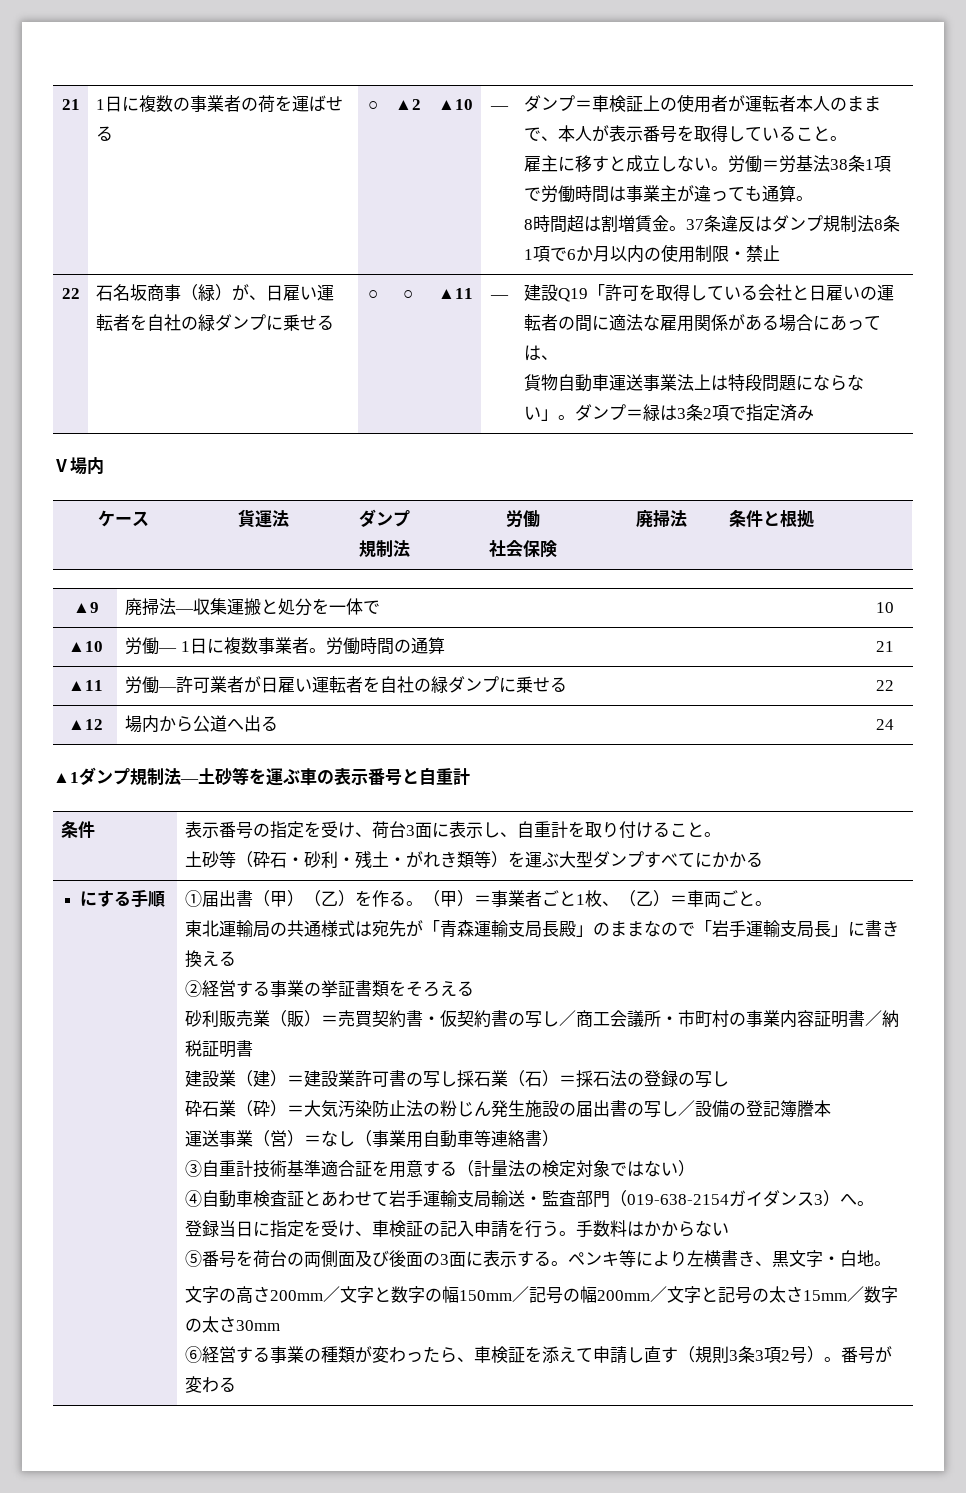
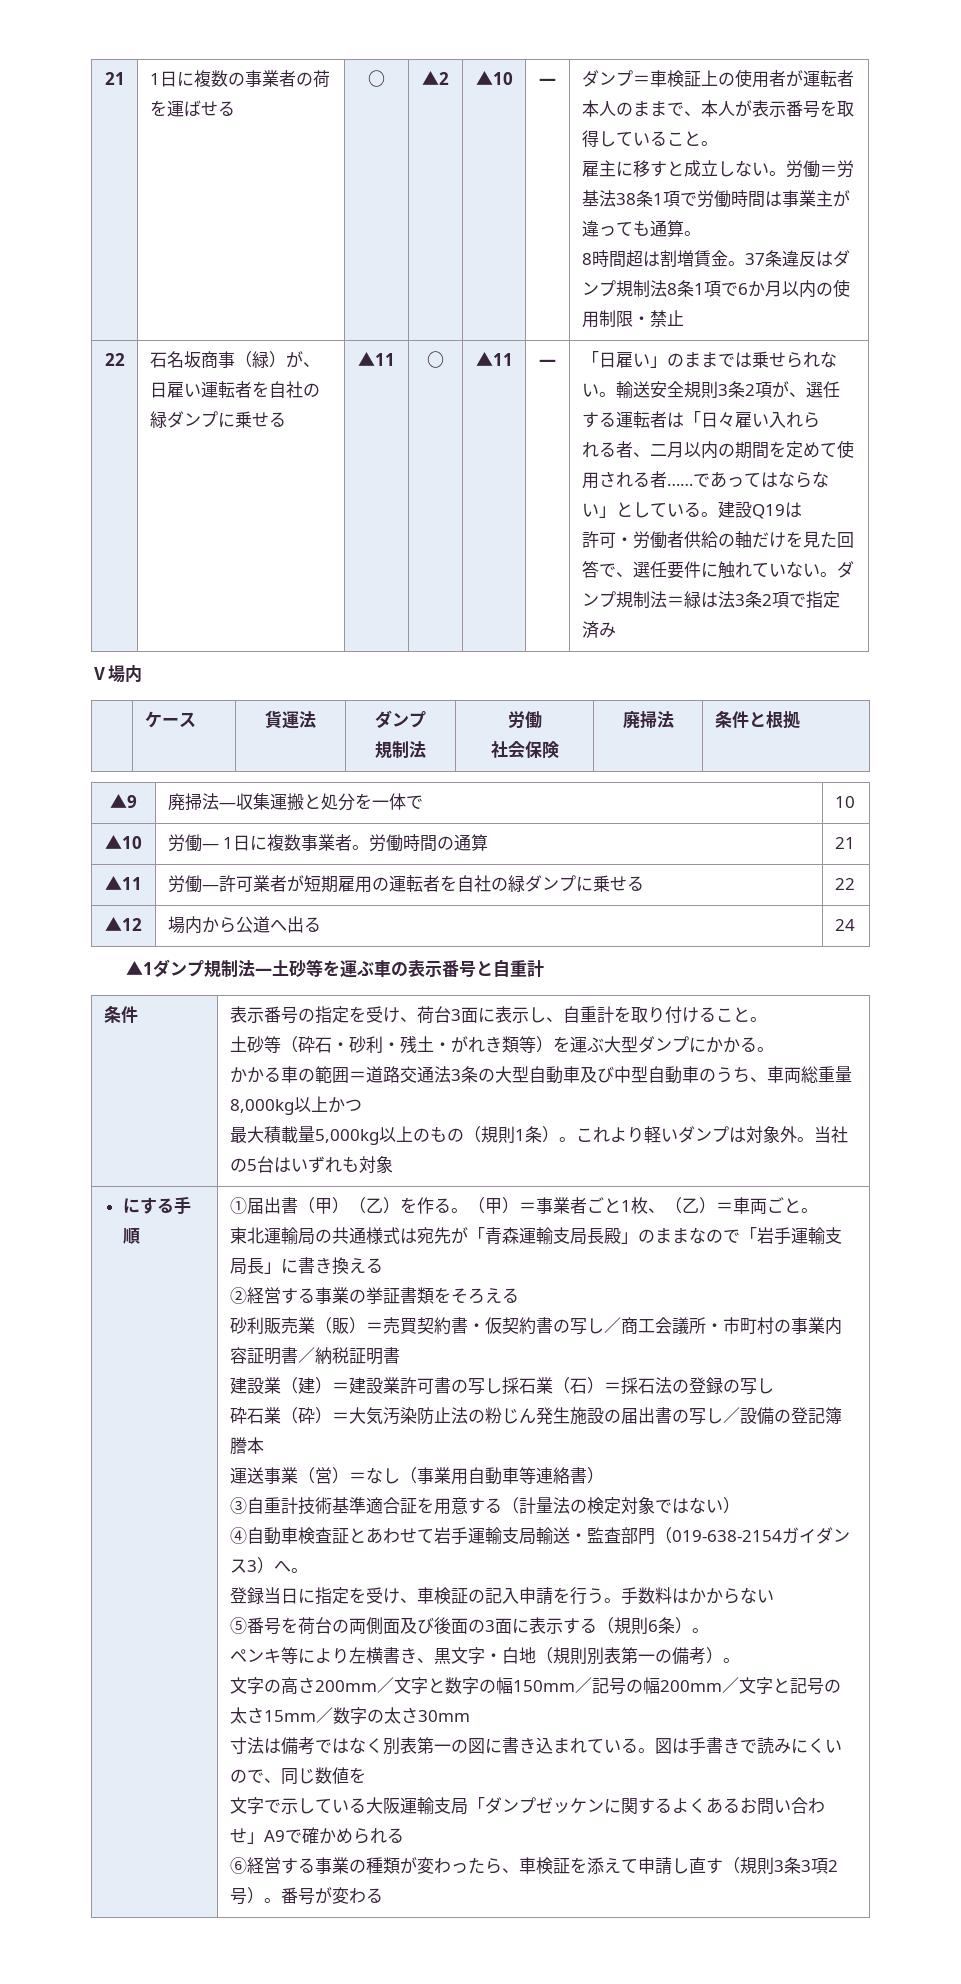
[367,290,378,299] ○ -> [358,352,395,366] ▲11
[524,284,895,302] [524,314,882,332] [524,345,559,361] [524,374,865,392] [524,404,678,421] 建設Q19「許可を取得している会社と日雇いの運転者の間に適法な雇用関係がある場合にあっては、 // 貨物自動車運送事業法上は特段問題にならない」。ダンプ＝緑は -> [581,351,837,368] [581,381,840,399] [581,411,820,428] [581,440,854,459] [581,471,829,489] [581,501,802,519] [581,531,854,549] [581,560,854,579] [581,591,735,608] 「日雇い」のままでは乗せられない。輸送安全規則3条2項が、選任する運転者は「日々雇い入れら // れる者、二月以内の期間を定めて使用される者……であってはならない」としている。建設Q19は // 許可・労働者供給の軸だけを見た回答で、選任要件に触れていない。ダンプ規制法＝緑は法
[261,677,313,693] 日雇い -> [303,875,389,893] 短期雇用の
[644,852,696,868] すべて -> (689, 1044) none
(764, 859) none -> [756,1047,774,1052] [229,1066,852,1084] [229,1096,362,1115] [229,1126,848,1145] [229,1156,393,1173] 。 // かかる車の範囲＝道路交通法3条の大型自動車及び中型自動車のうち、車両総重量8,000kg以上かつ // 最大積載量5,000kg以上のもの（規則1条）。これより軽いダンプは対象外。当社の5台はいずれも対象
[551,1261,569,1266] 。 -> [596,1617,709,1635] （規則6条）。 //
(875, 1258) none -> [535,1647,723,1665] （規則別表第一の備考）
(281, 1325) none -> [229,1737,842,1755] [229,1767,366,1785] [229,1797,825,1815] [229,1827,404,1844] // 寸法は備考ではなく別表第一の図に書き込まれている。図は手書きで読みにくいので、同じ数値を // 文字で示している大阪運輸支局「ダンプゼッケンに関するよくあるお問い合わせ」A9で確かめられる

